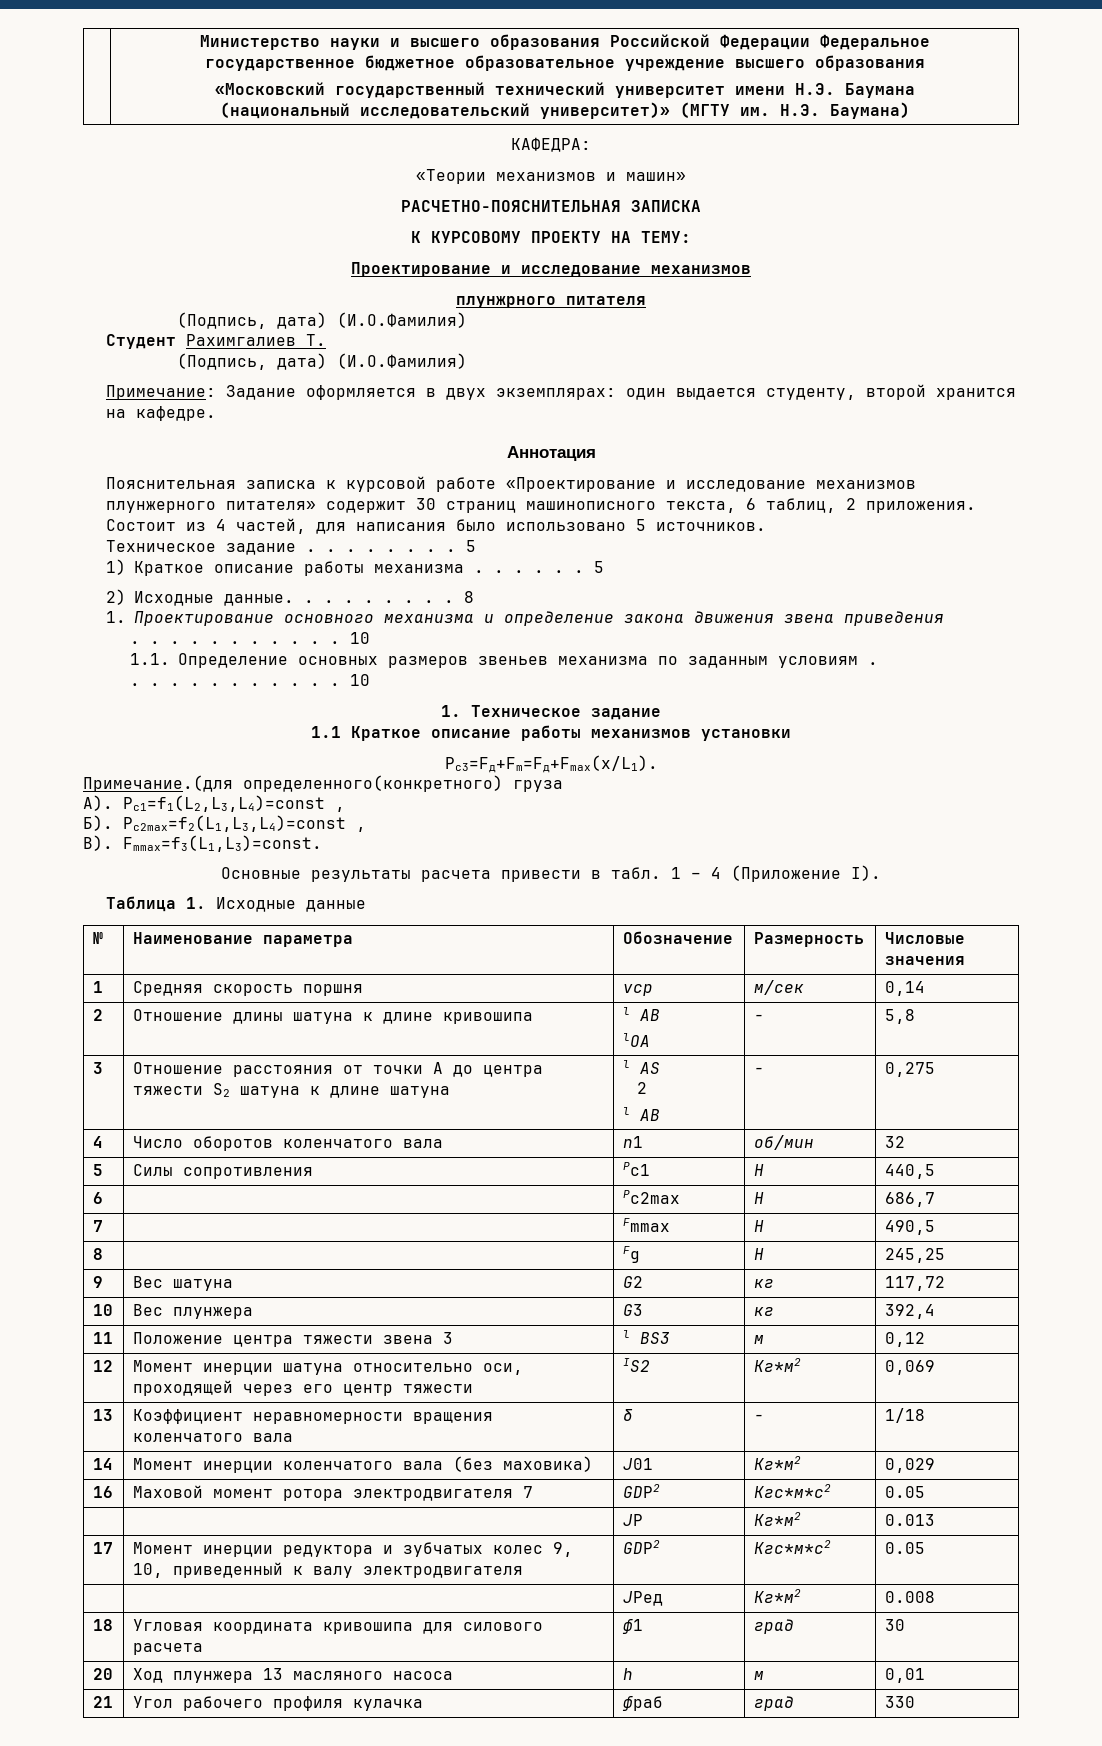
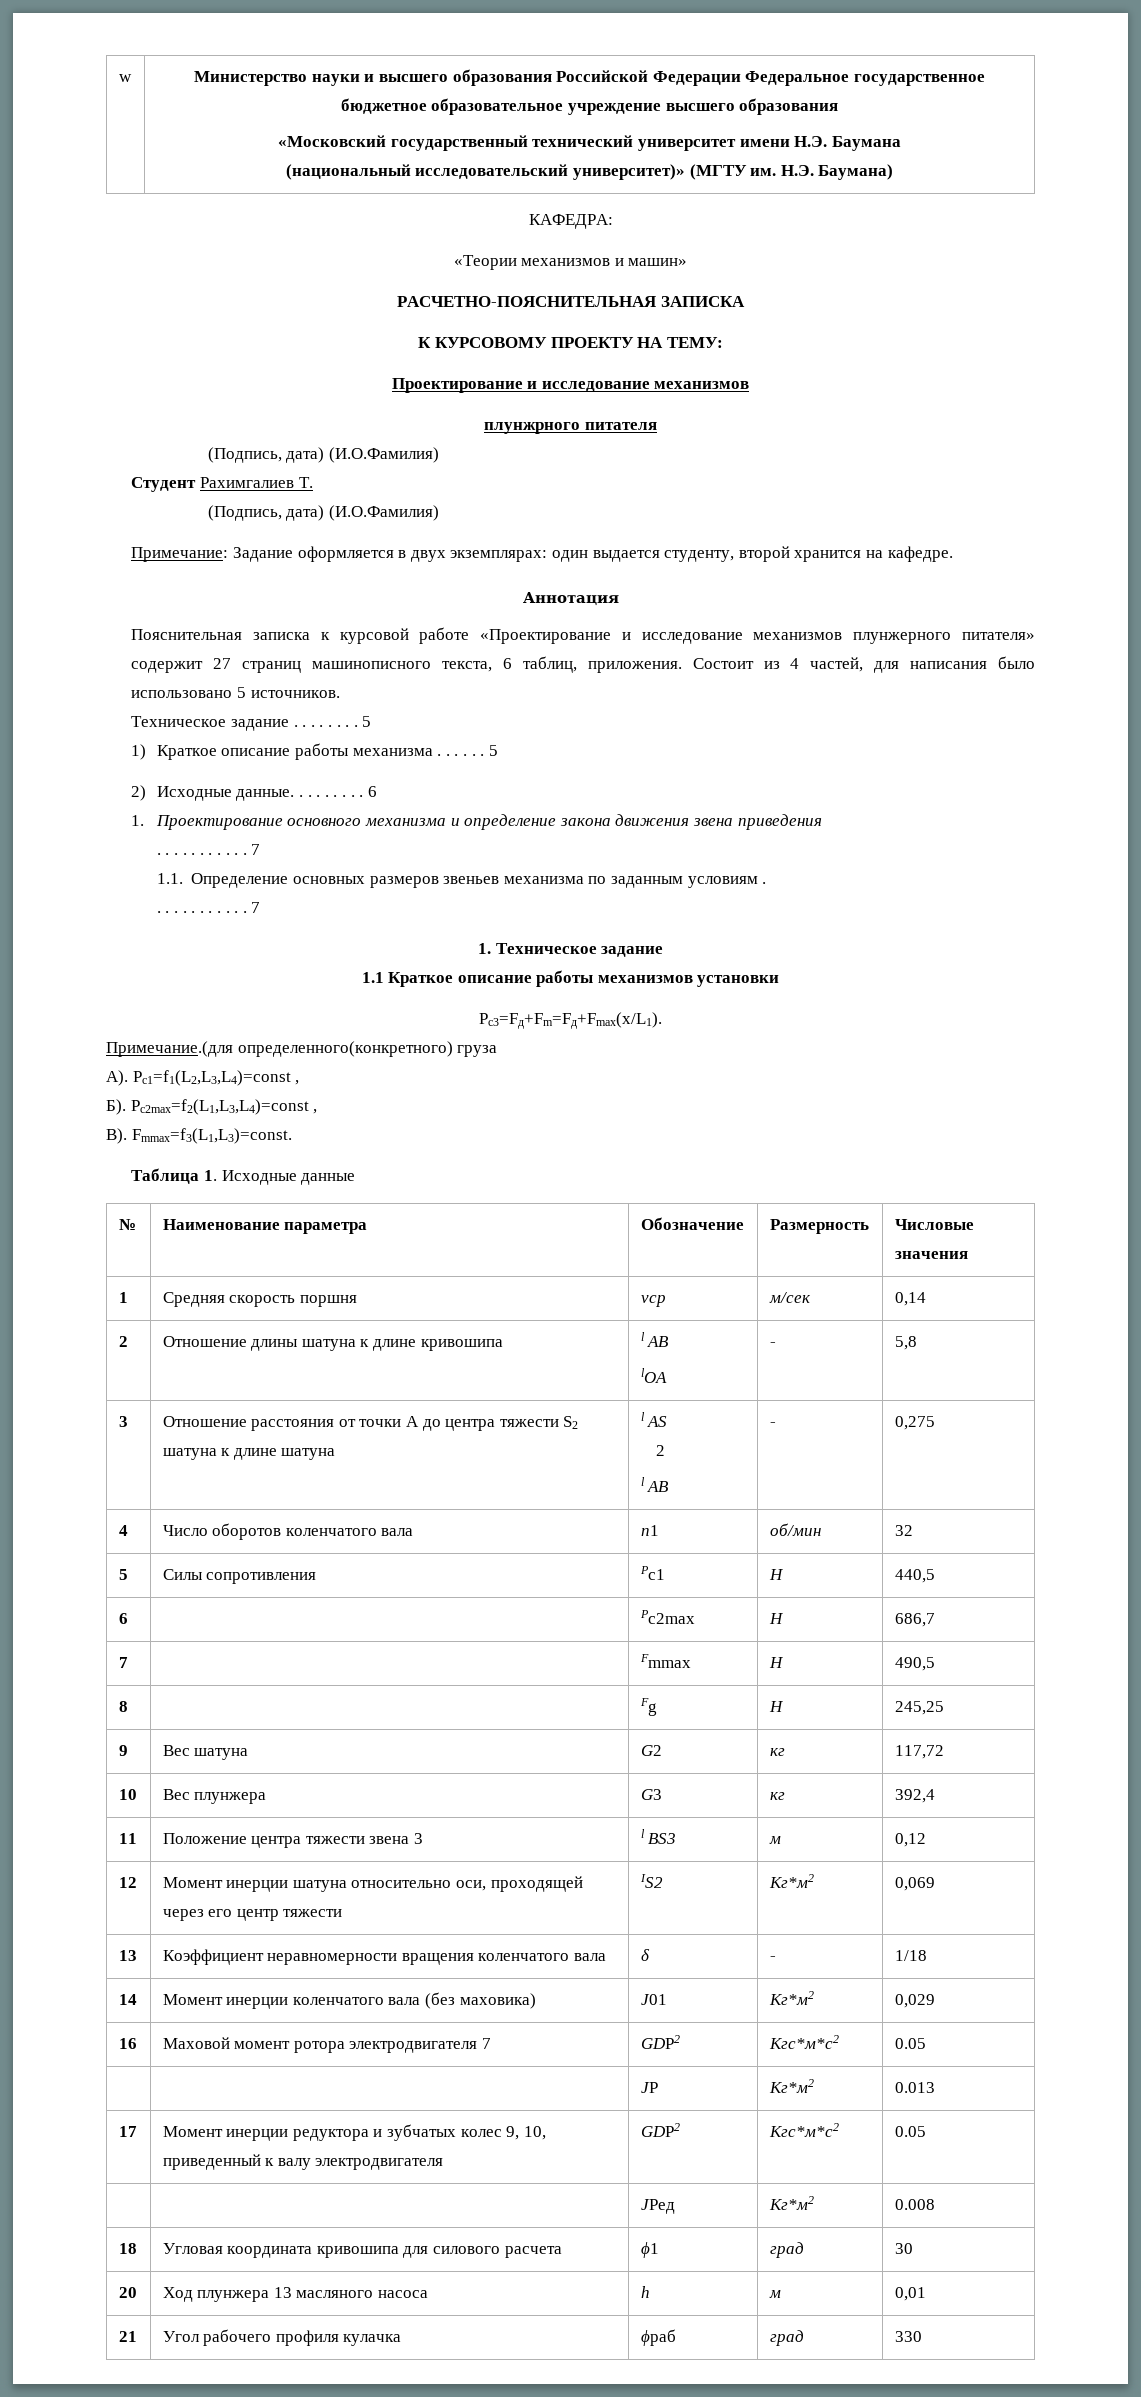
(199, 42) none -> [118,74,132,82] w
[416,498,437,510] 30 -> [213,658,232,669] 27
[846,498,857,510] 2 -> (577, 664) none
[464,591,475,603] 8 -> [367,786,377,797] 6
[349,632,370,644] 10 -> [251,844,261,855] 7
[349,674,370,686] 10 -> [251,902,261,913] 7
[221,865,881,882] // Основные результаты расчета привести в табл. 1 – 4 (Приложение I). -> (292, 1136) none

